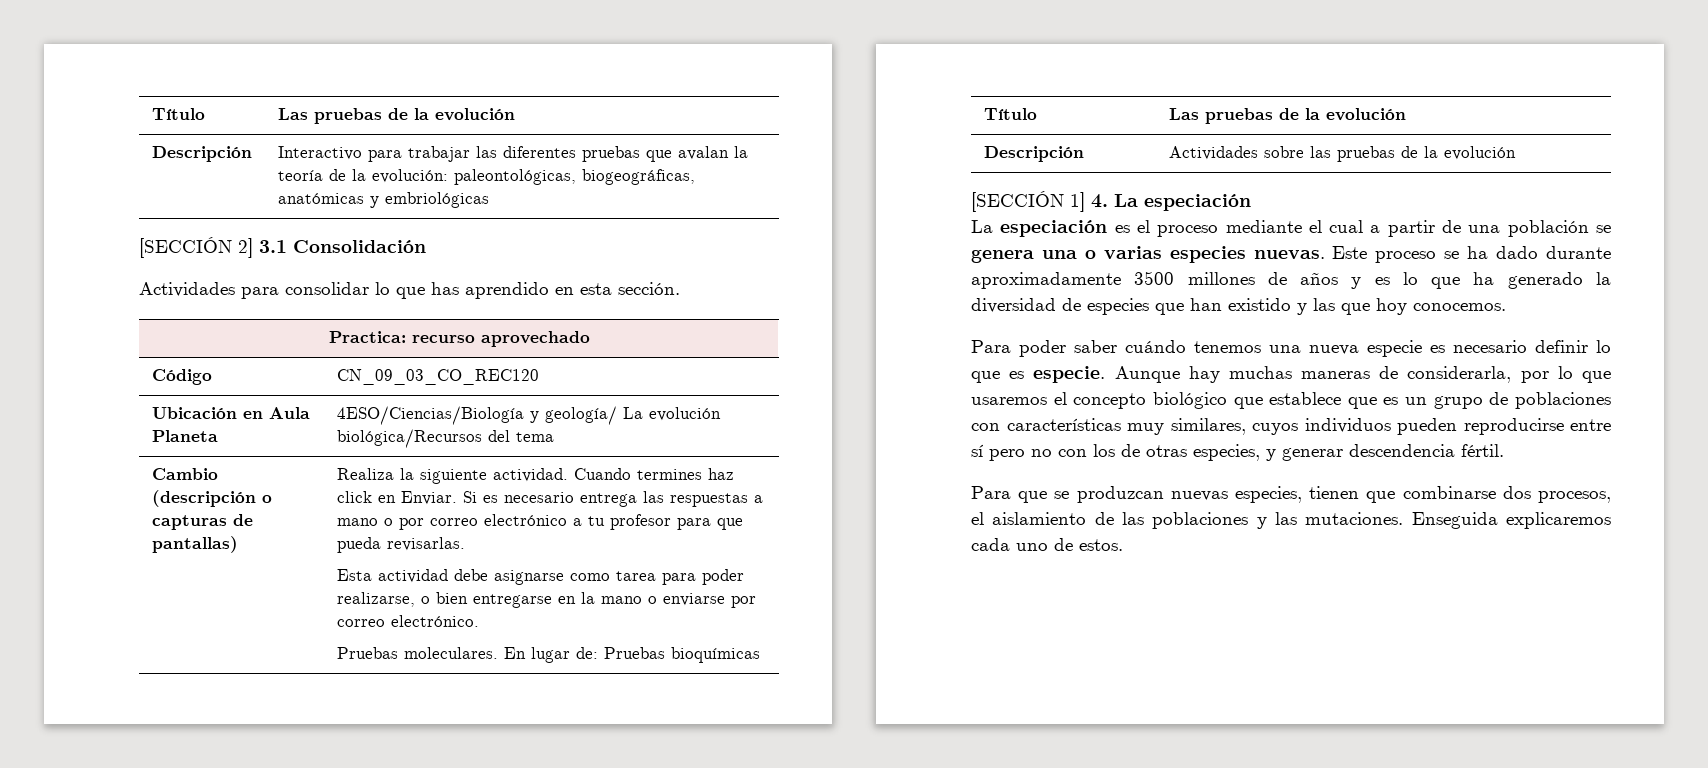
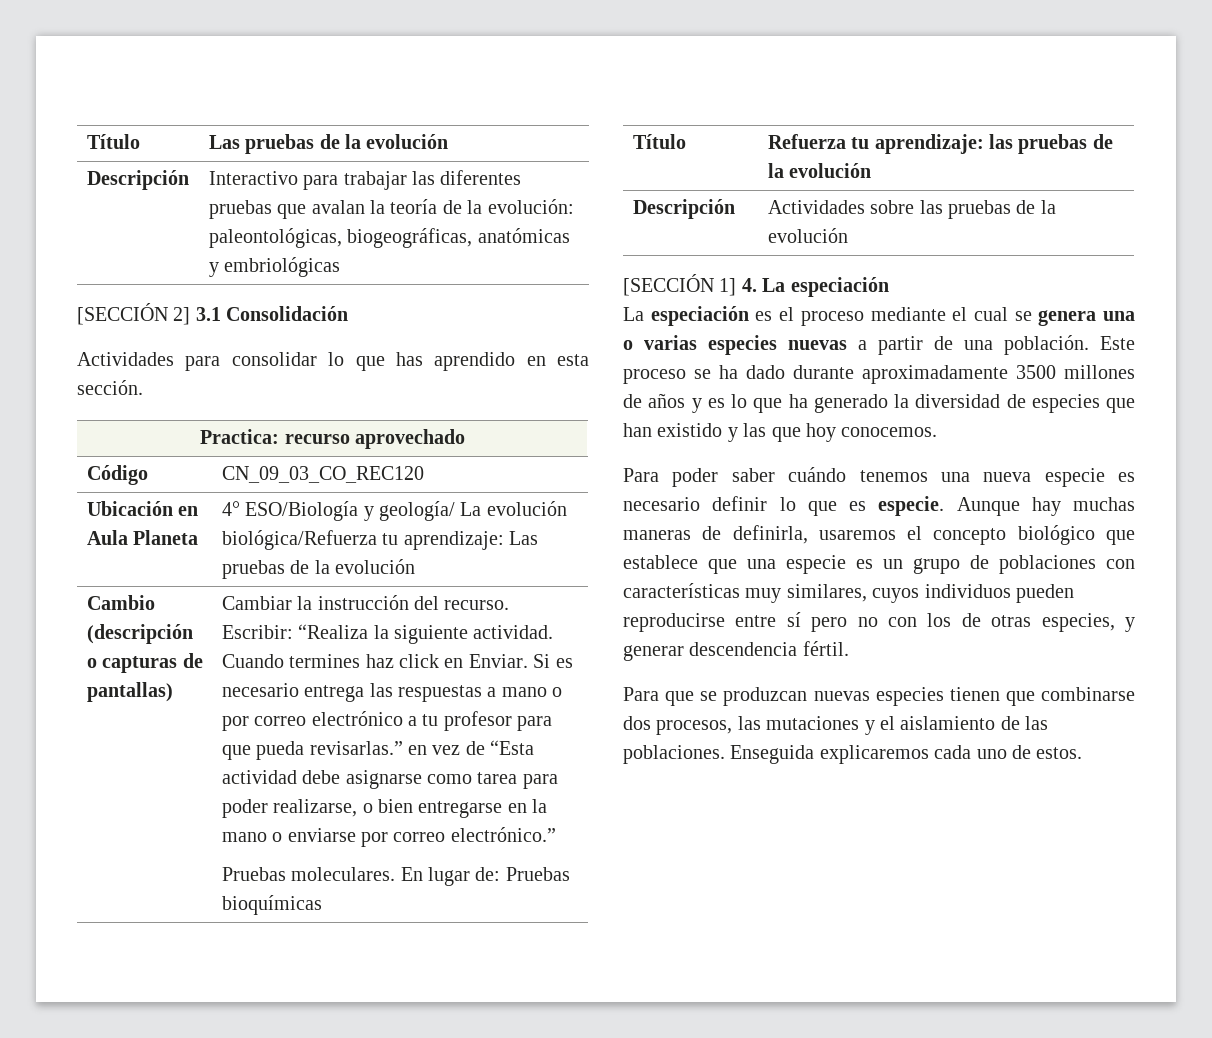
[336,406,524,425] 4ESO/Ciencias/Biología -> [221,501,359,521] 4° ESO/Biología
[336,429,554,448] biológica/Recursos del tema -> [221,530,538,550] [221,559,415,579] biológica/Refuerza tu aprendizaje: Las pruebas de la evolución
[336,468,394,480] Realiza -> [221,595,510,610] [221,624,369,639] Cambiar la instrucción del recurso. Escribir: “Realiza
[386,537,465,551] [336,569,372,581] revisarlas. // Esta -> [309,740,535,755] revisarlas.” en vez de “Esta
[390,615,479,627] electrónico. -> [450,827,556,842] electrónico.”
[1168,108,1199,120] Las -> [767,134,1013,154] Refuerza tu aprendizaje: las
[1370,220,1589,237] a partir de una población -> (1008, 314) none
[1253,250,1325,259] nuevas. -> [788,335,1089,355] nuevas a partir de una población.
[1407,366,1611,383] considerarla, por lo que -> [732,525,808,544] definirla,
(1377, 403) none -> [747,555,846,574] una especie
[1235,486,1302,503] especies, -> [875,687,944,706] especies
(1611, 497) none -> [737,716,875,735] las mutaciones y
[1152,512,1404,529] poblaciones y las mutaciones. -> [623,745,725,764] poblaciones.

